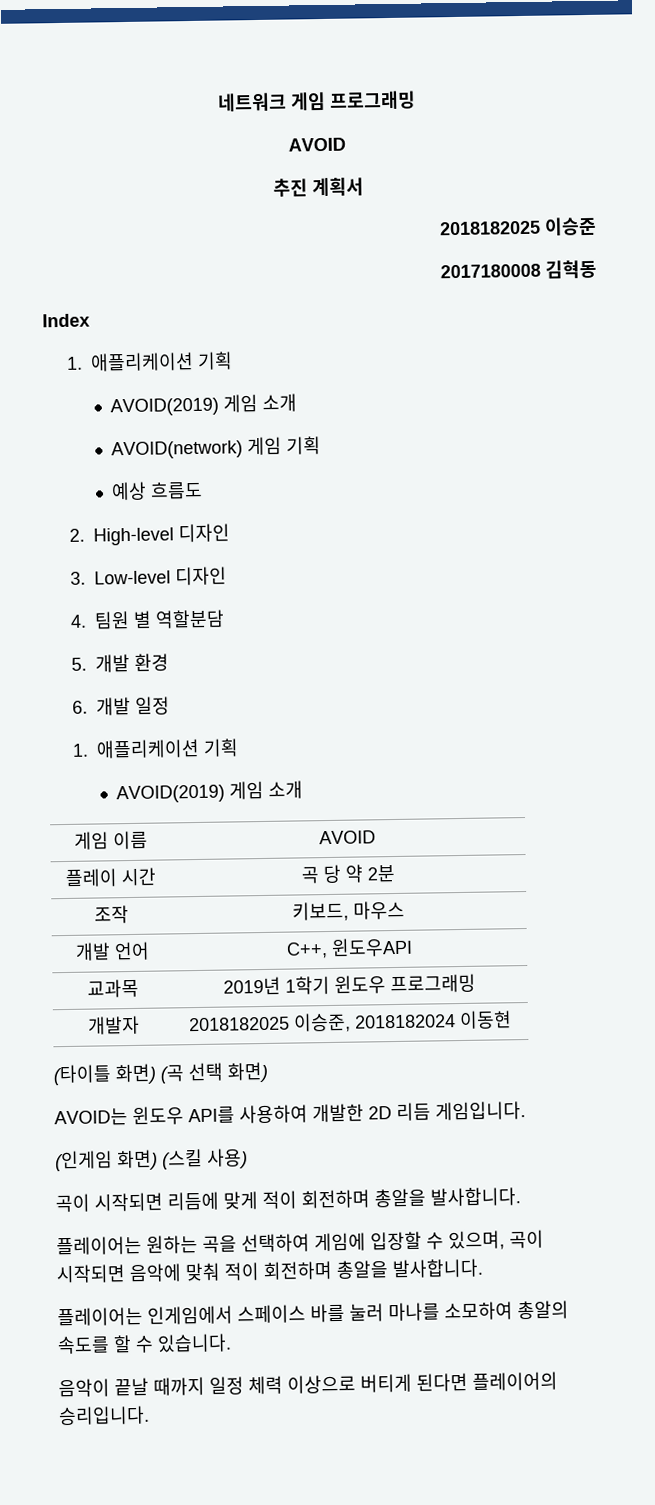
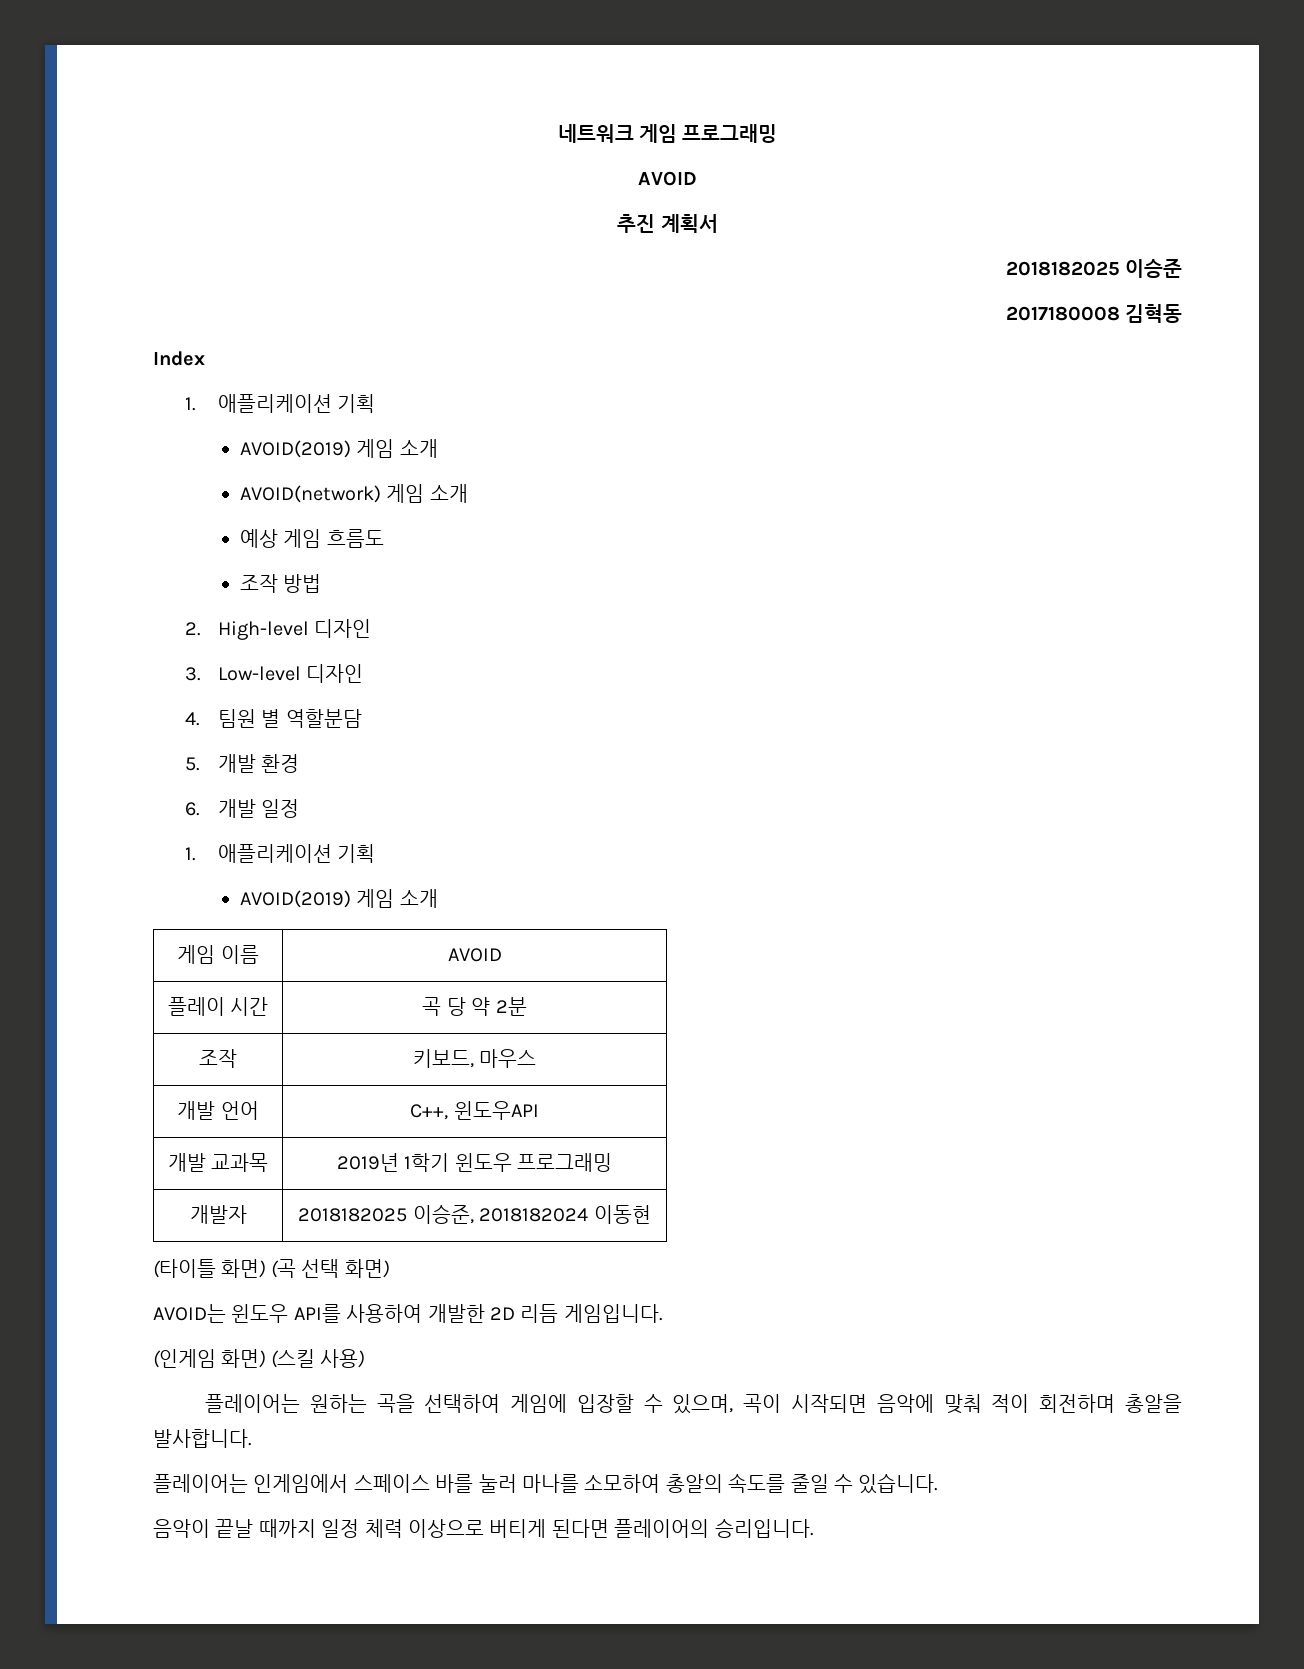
[285,436,321,455] 기획 -> [429,484,468,503] 소개
(147, 491) none -> [283,529,322,548] 게임
(203, 490) none -> [239,574,322,593] // 조작 방법
(413, 947) none -> [167,1153,206,1172] 개발
[55,1187,521,1213] // 곡이 시작되면 리듬에 맞게 적이 회전하며 총알을 발사합니다. -> (365, 1358) none
[113,1335,132,1354] 할 -> [790,1474,829,1493] 줄일

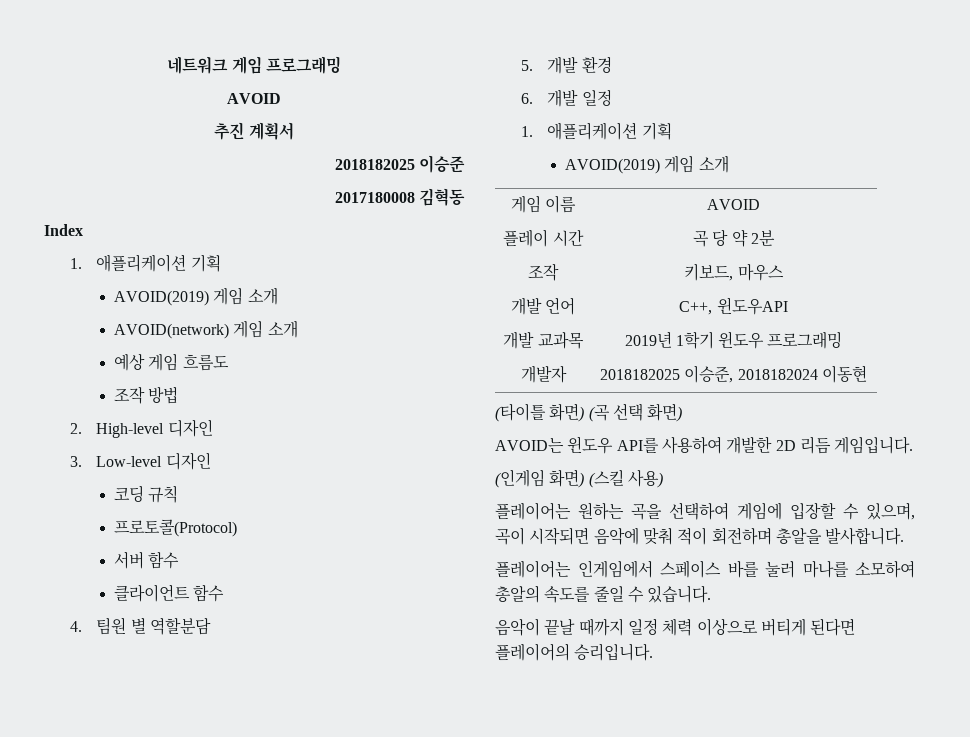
(364, 673) none -> [114,485,179,503] [114,519,238,537] [114,551,180,569] [114,584,225,602] // 코딩 규칙 // 프로토콜(Protocol) // 서버 함수 // 클라이언트 함수

